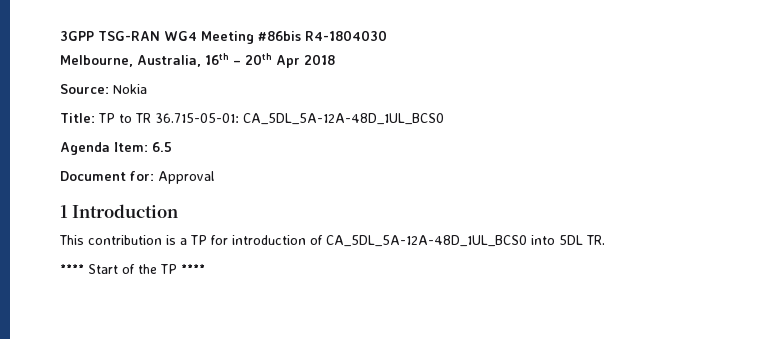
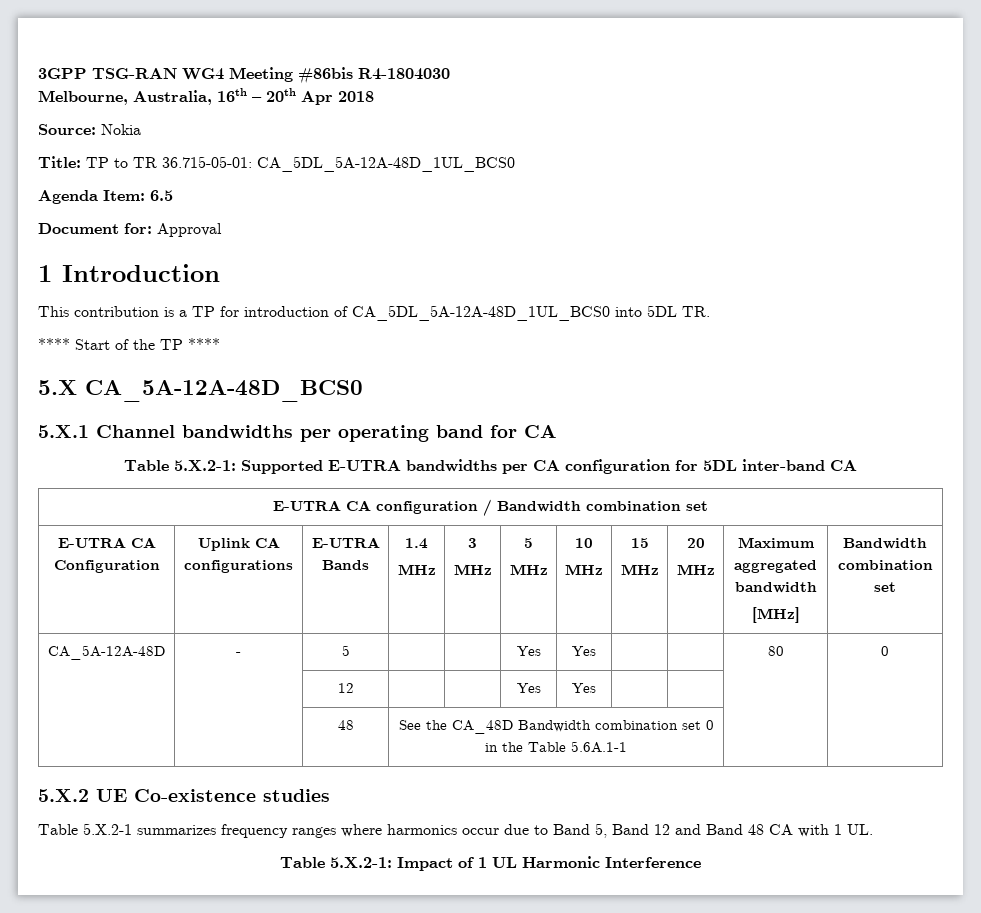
(205, 269) none -> [38,380,363,402] [38,425,557,442] [124,459,857,474] [273,499,708,516] [57,537,156,548] [53,560,160,573] [197,537,280,551] [183,560,293,573] [311,537,380,548] [322,560,369,570] [405,538,428,549] [397,564,436,575] [468,538,477,548] [453,564,492,575] [524,538,533,548] [509,564,548,575] [575,538,593,548] [565,564,603,575] [630,538,649,548] [620,564,659,575] [686,538,705,548] [676,564,715,575] [737,537,815,548] [734,560,817,573] [734,582,817,593] [751,607,800,623] [843,538,927,549] [837,560,933,570] [874,582,896,592] [48,645,165,660] [235,652,241,656] [341,645,350,656] [516,646,541,656] [572,646,596,656] [767,646,784,656] [881,646,889,656] [337,683,354,693] [516,683,541,693] [572,683,596,693] [337,720,354,730] [398,720,714,734] [485,741,627,753] [38,789,330,802] [38,823,873,838] [280,856,701,871] // 5.X CA_5A-12A-48D_BCS0 // 5.X.1 Channel bandwidths per operating band for CA // Table 5.X.2-1: Supported E-UTRA bandwidths per CA configuration for 5DL inter-band CA // E-UTRA CA configuration / Bandwidth combination set // E-UTRA CA Configuration | Uplink CA configurations | E-UTRA Bands | 1.4 // MHz | 3 // MHz | 5 // MHz | 10 // MHz | 15 // MHz | 20 // MHz | Maximum aggregated bandwidth // [MHz] | Bandwidth combination set // CA_5A-12A-48D | - | 5 | | | Yes | Yes | | | 80 | 0 // | | 12 | | | Yes | Yes | | | | // | | 48 | See the CA_48D Bandwidth combination set 0 in the Table 5.6A.1-1 | | // 5.X.2 UE Co-existence studies // Table 5.X.2-1 summarizes frequency ranges where harmonics occur due to Band 5, Band 12 and Band 48 CA with 1 UL. // Table 5.X.2-1: Impact of 1 UL Harmonic Interference

